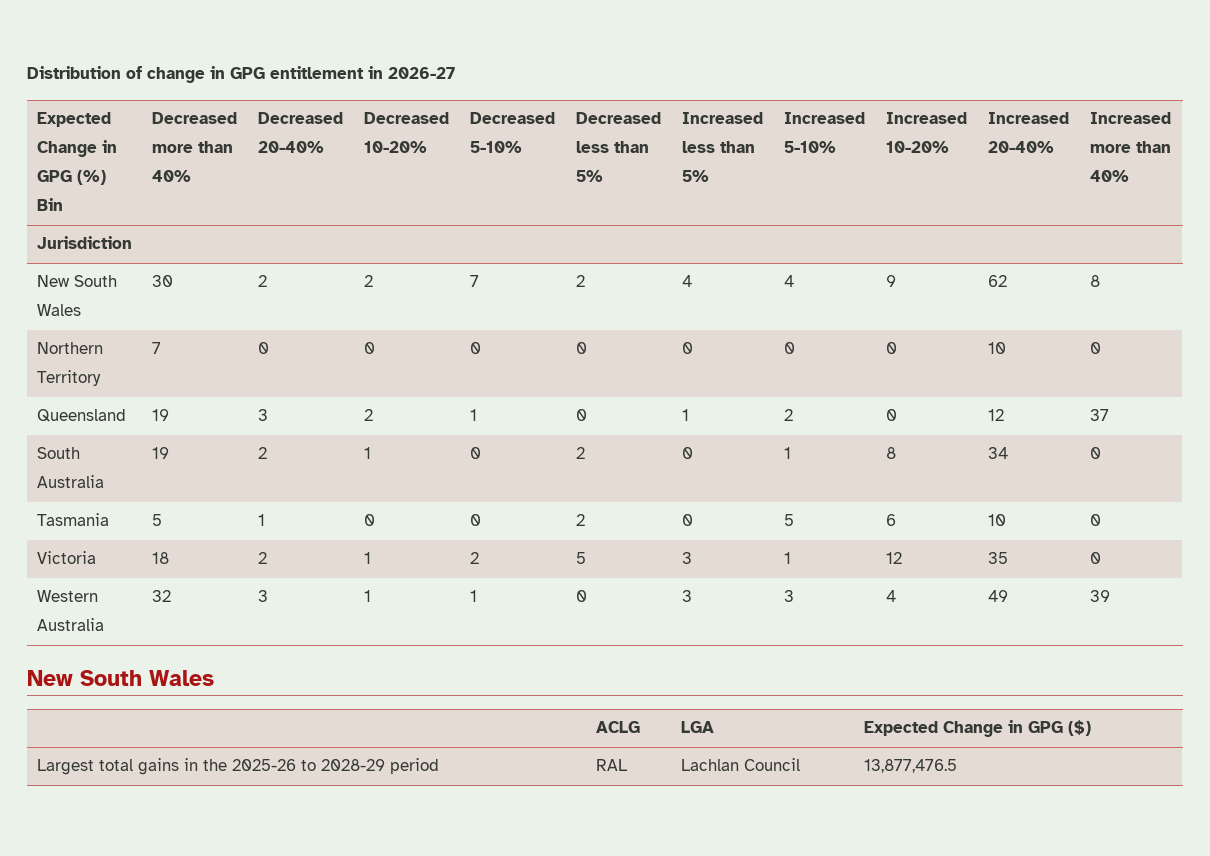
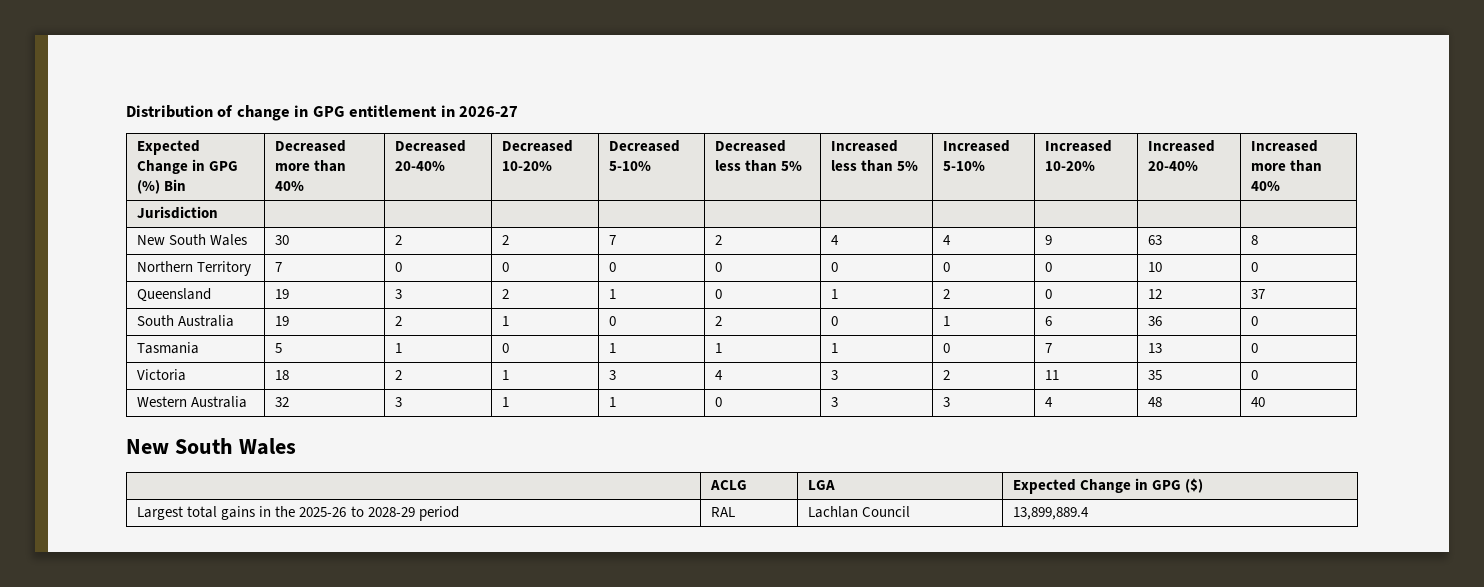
[987,275,1007,287] 62 -> [1148,235,1163,245] 63
[885,447,896,459] [987,447,1008,459] 8 | 34 -> [1045,316,1053,326] [1148,316,1163,326] 6 | 36
[469,514,481,526] [575,514,585,526] [681,514,693,526] [783,514,794,526] [885,514,896,526] [987,514,1006,526] 0 | 2 | 0 | 5 | 6 | 10 -> [609,343,617,353] [715,343,723,353] [831,343,839,353] [943,343,951,353] [1045,343,1053,353] [1148,343,1163,353] 1 | 1 | 1 | 0 | 7 | 13
[469,552,479,564] [575,552,586,564] [681,552,692,564] [783,552,791,564] [885,552,902,564] 2 | 5 | 3 | 1 | 12 -> [609,370,617,380] [715,370,724,380] [831,370,839,380] [943,370,951,380] [1045,370,1060,380] 3 | 4 | 3 | 2 | 11
[987,590,1008,602] [1089,590,1110,602] 49 | 39 -> [1148,397,1163,407] [1251,397,1266,407] 48 | 40
[863,759,957,773] 13,877,476.5 -> [1013,507,1090,520] 13,899,889.4

